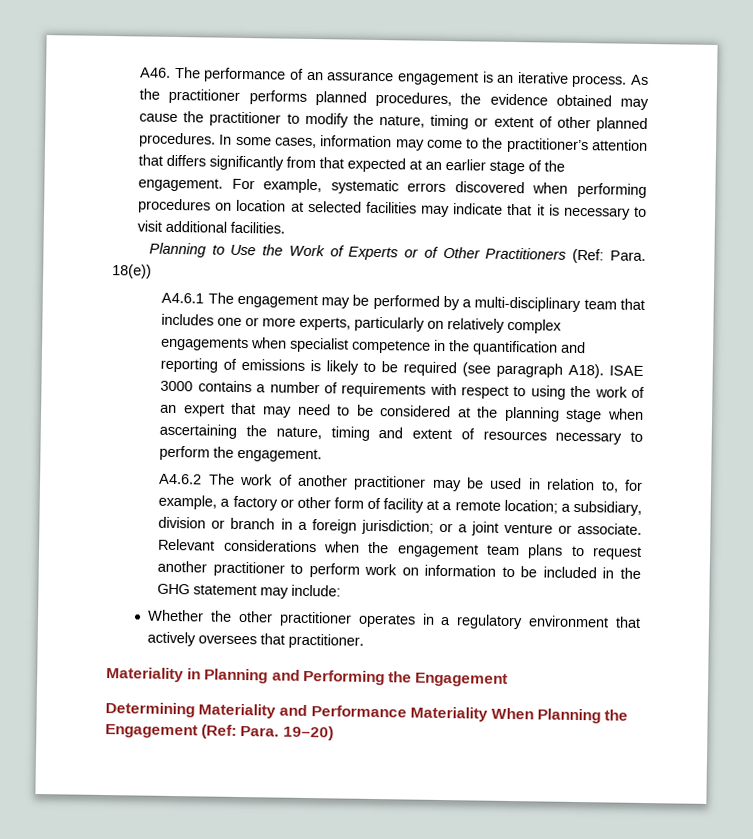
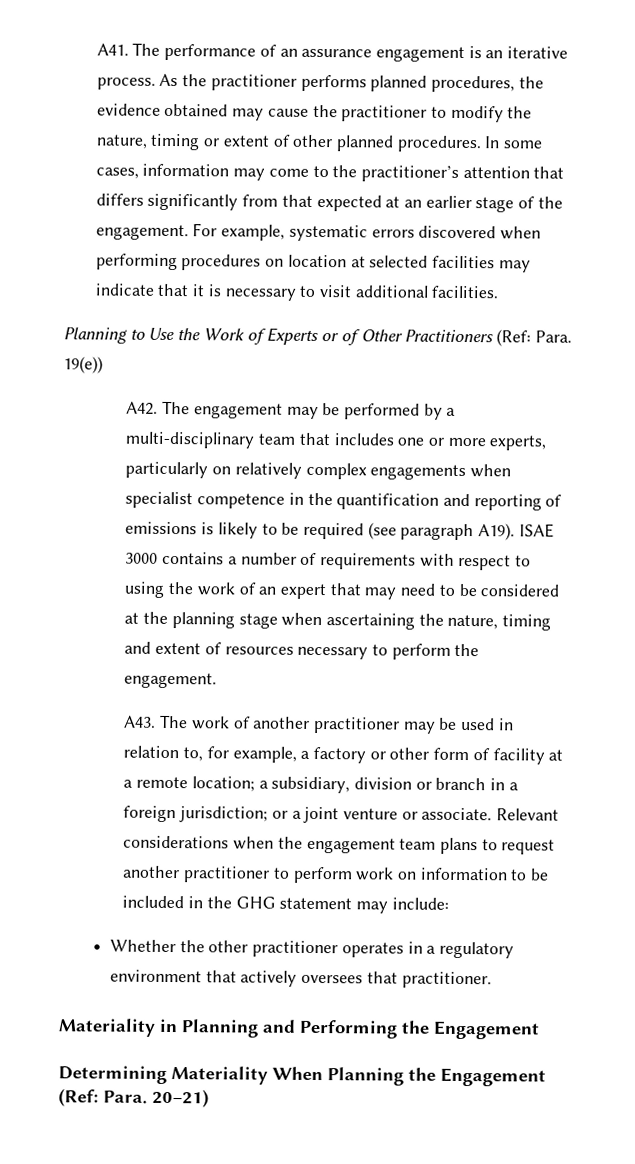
[140,67,172,78] A46. -> [96,43,129,56] A41.
[112,264,152,279] [161,292,205,304] 18(e)) // A4.6.1 -> [63,356,103,374] [126,401,159,415] 19(e)) // A42.
[568,363,605,379] A18). -> [478,523,516,541] A19).
[159,473,203,485] A4.6.2 -> [124,715,157,728] A43.
[279,704,488,722] and Performance Materiality -> (268, 1075) none
[282,725,334,741] 19–20) -> [152,1088,209,1108] 20–21)

